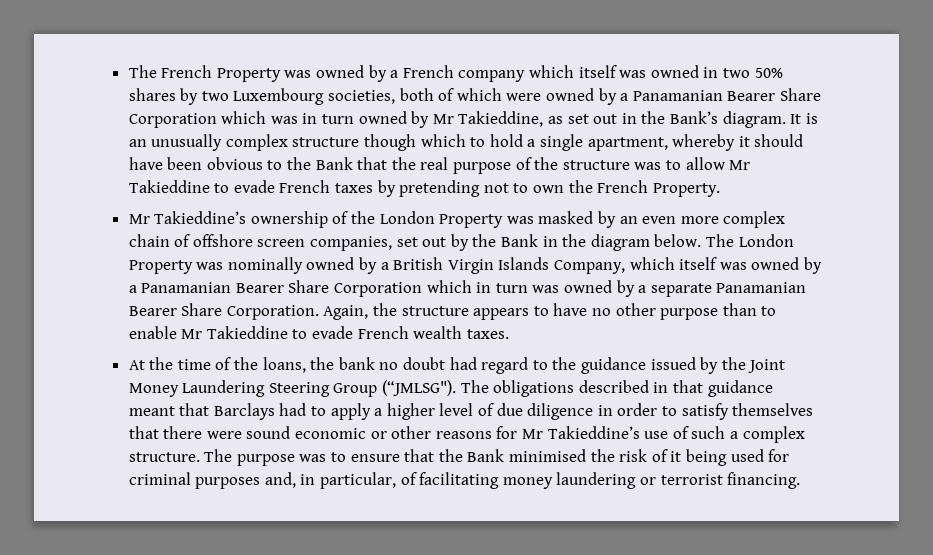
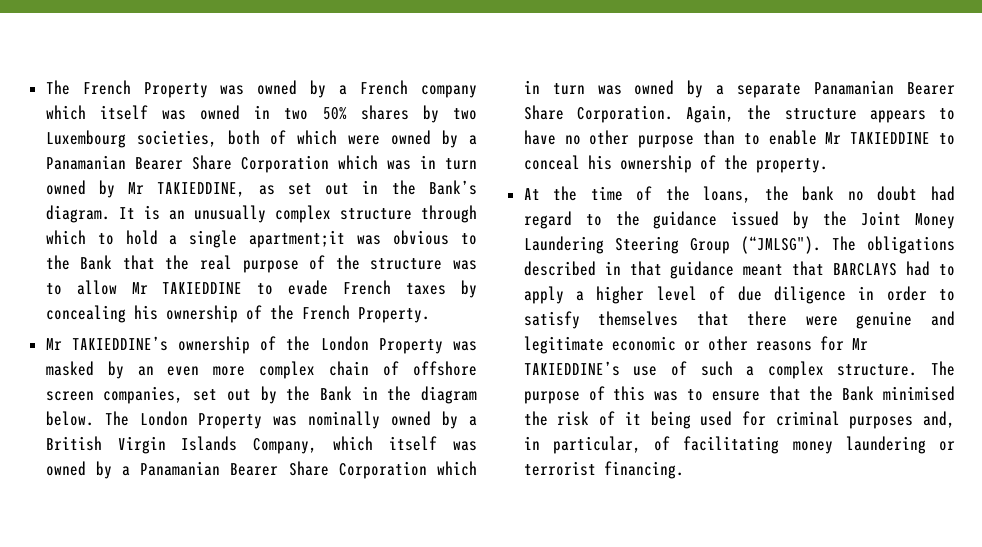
[458,111,544,127] Takieddine, -> [157,182,246,197] TAKIEDDINE,
[364,134,417,151] though -> [421,205,477,223] through
[587,134,804,151] [128,157,203,170] apartment, whereby it should have been -> [249,230,382,248] apartment;it was
[128,180,210,193] Takieddine -> [162,282,243,294] TAKIEDDINE
[399,180,565,197] pretending not to own -> [45,305,262,323] concealing his ownership of
[154,211,247,224] Takieddine’s -> [71,336,168,351] TAKIEDDINE’s
[206,326,509,339] Takieddine to evade French wealth taxes. -> [850,132,955,145] [523,155,828,173] TAKIEDDINE to conceal his ownership of the property.
[213,403,275,420] Barclays -> [833,263,898,276] BARCLAYS
[246,426,291,439] sound -> [856,311,955,329] [523,336,604,354] genuine and legitimate
[547,426,640,439] Takieddine’s -> [523,361,620,376] TAKIEDDINE’s
(295, 460) none -> [588,386,646,401] of this

